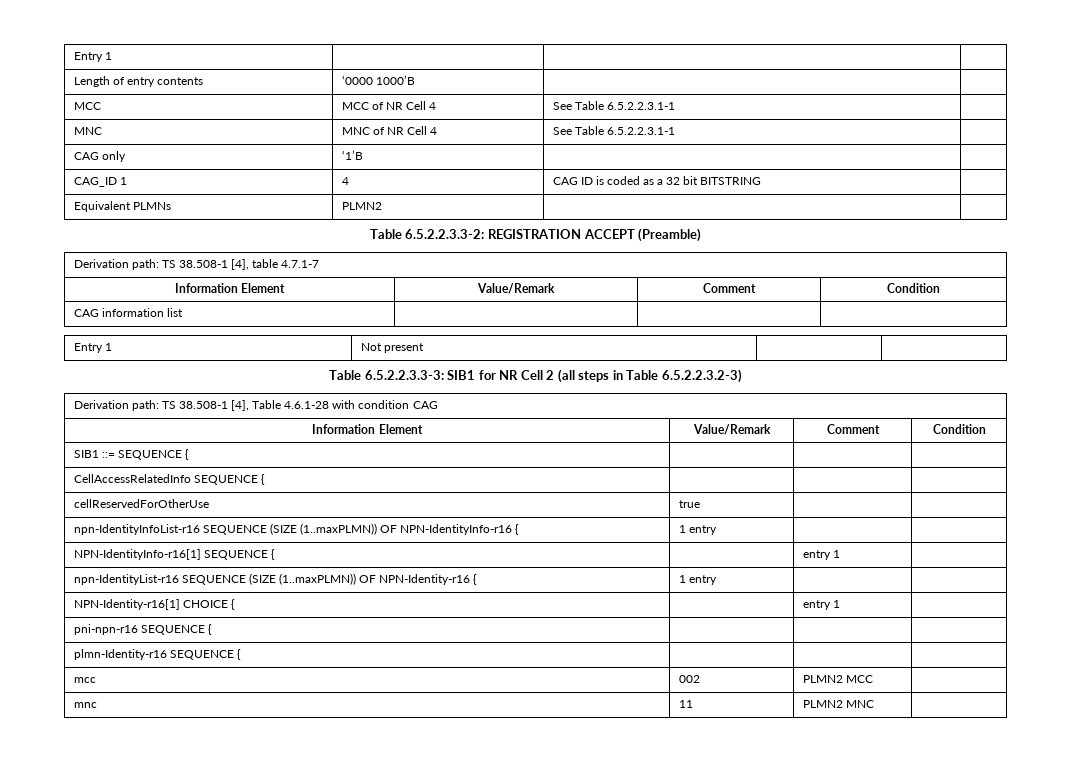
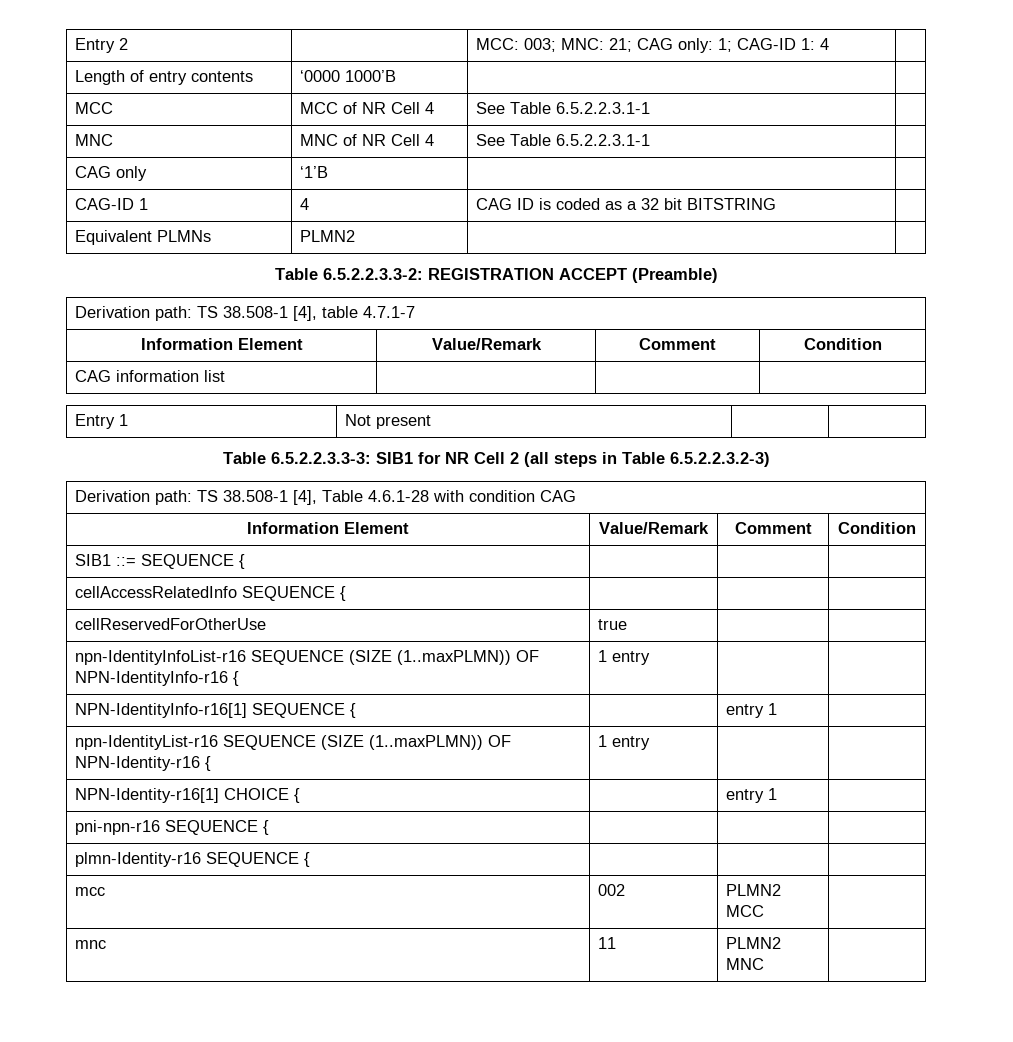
[73,52,112,62] Entry 1 | | -> [74,38,128,53] [475,38,829,53] Entry 2 | | MCC: 003; MNC: 21; CAG only: 1; CAG-ID 1: 4
[73,177,117,187] CAG_ID -> [74,198,134,210] CAG-ID
[73,474,191,483] CellAccessRelatedInfo -> [74,586,237,598] cellAccessRelatedInfo

